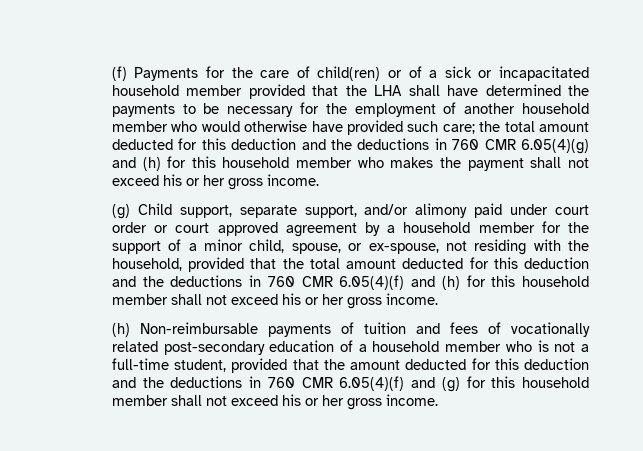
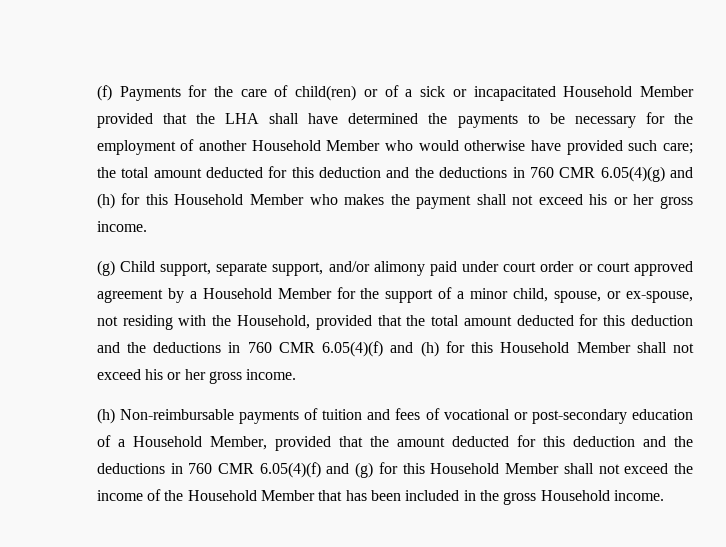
[111,85,243,96] household member -> [563,86,694,97] Household Member
[522,103,589,114] [111,121,168,132] household member -> [251,140,381,151] Household Member
[222,157,353,168] household member -> [174,194,304,205] Household Member
[403,222,535,233] household member -> [202,288,332,299] Household Member
[111,258,182,271] household, -> [236,315,310,329] Household,
[522,276,590,287] [111,294,168,305] household member -> [500,342,631,353] Household Member
[511,322,591,337] [111,341,158,352] vocationally related -> [443,409,528,420] vocational or
[372,340,590,352] [111,358,227,372] household member who is not a full-time student, -> [132,436,267,450] Household Member,
[522,377,590,388] [111,394,382,410] household member shall not exceed his or her gross -> [430,463,693,474] [96,489,610,505] Household Member shall not exceed the income of the Household Member that has been included in the gross Household

